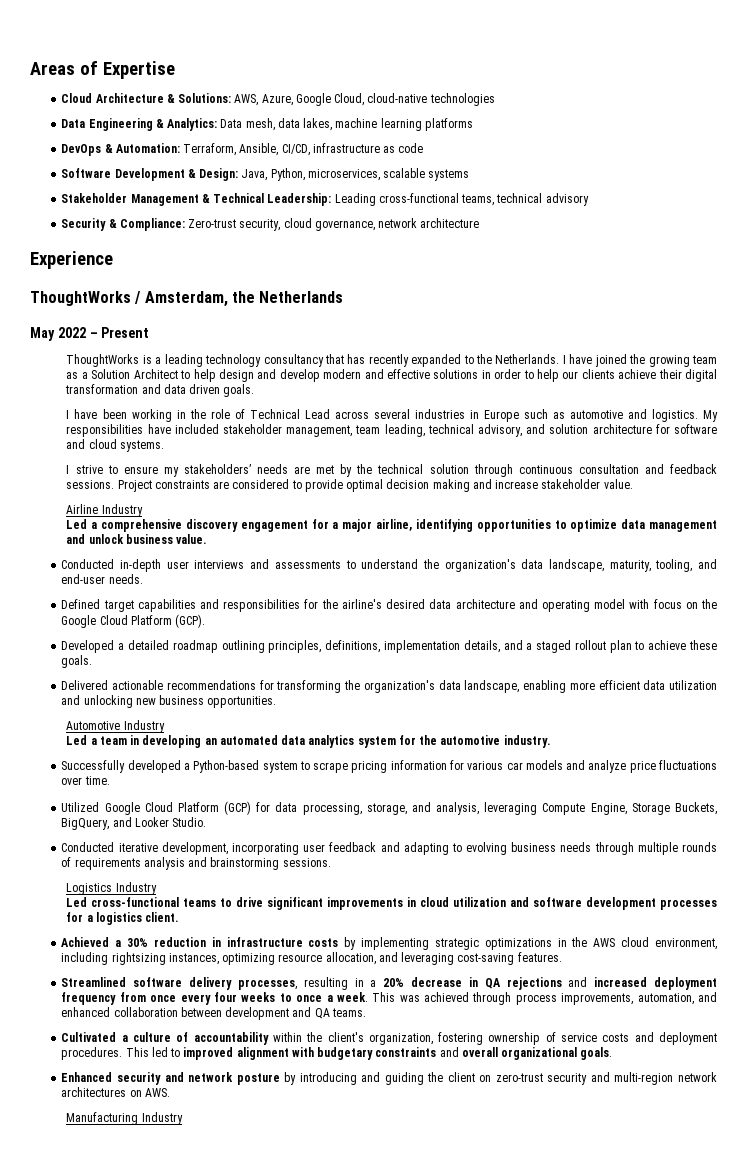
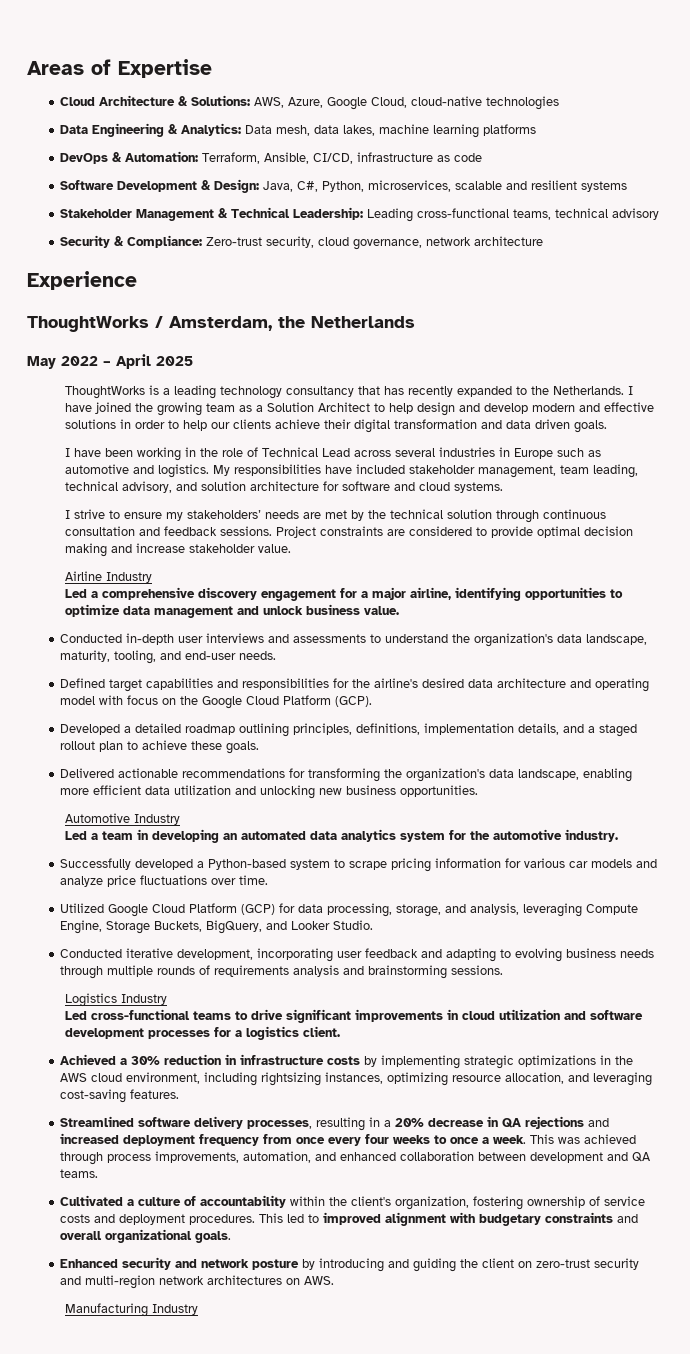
(268, 175) none -> [297,181,319,192] C#,
(426, 173) none -> [506,180,578,190] and resilient
[101,327,150,338] Present -> [116,354,193,369] April 2025

